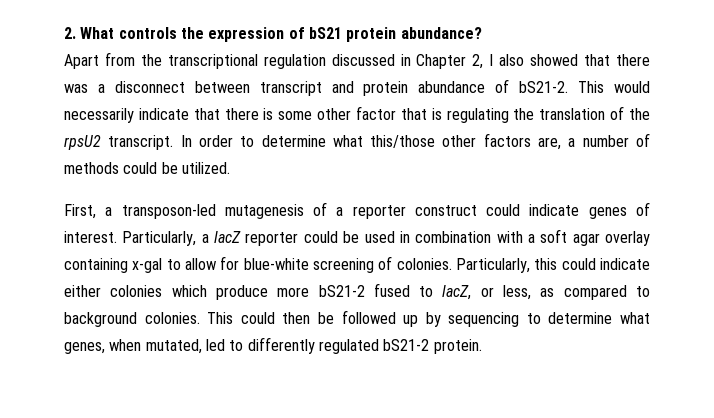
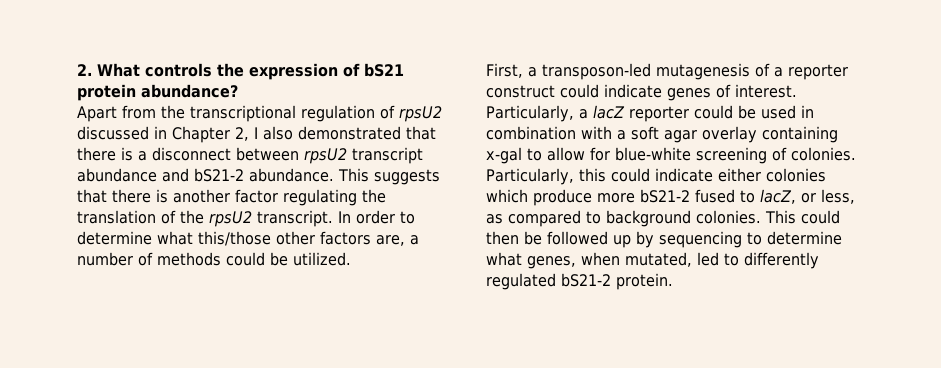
(326, 61) none -> [380,105,442,122] of rpsU2
[530,54,650,66] [64,84,88,93] showed that there was -> [298,126,436,140] [77,147,133,161] demonstrated that there is
[259,79,651,96] [64,106,442,123] transcript and protein abundance of bS21-2. This would necessarily indicate that there is some other factor that is -> [304,147,423,164] [77,168,440,185] [77,189,278,203] rpsU2 transcript abundance and bS21-2 abundance. This suggests that there is another factor

